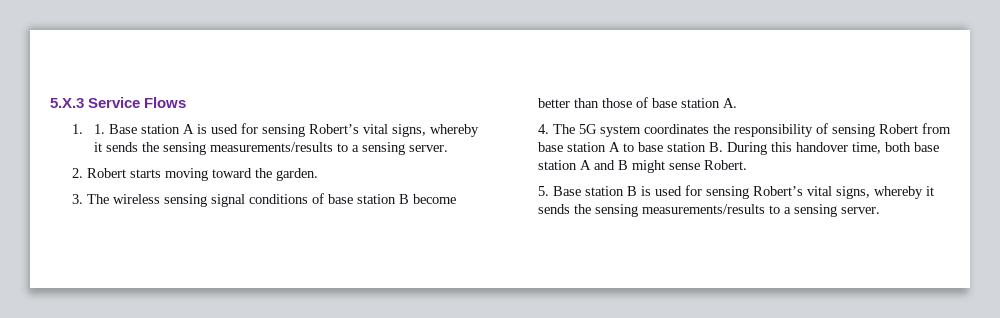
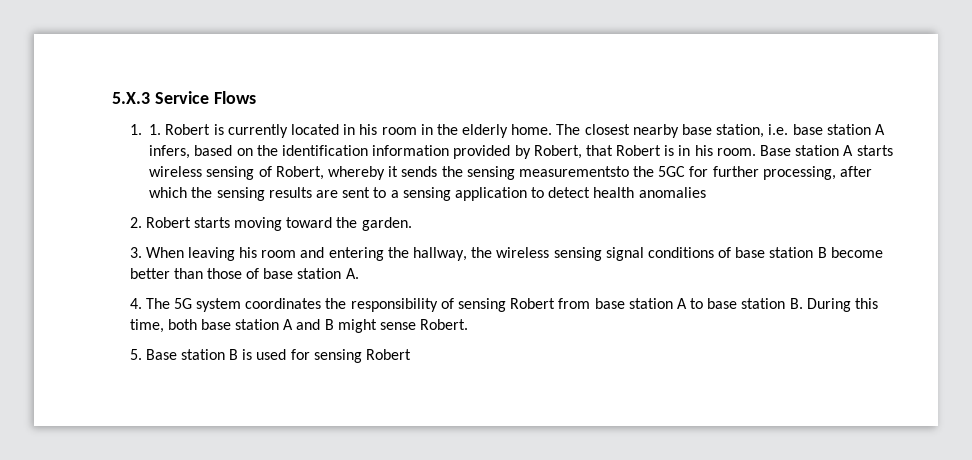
[108,123,479,137] [93,142,448,155] Base station A is used for sensing Robert’s vital signs, whereby it sends the sensing measurements/results to a sensing server. -> [165,124,885,138] [149,145,893,159] [149,166,873,180] [149,187,706,201] Robert is currently located in his room in the elderly home. The closest nearby base station, i.e. base station A infers, based on the identification information provided by Robert, that Robert is in his room. Base station A starts wireless sensing of Robert, whereby it sends the sensing measurementsto the 5GC for further processing, after which the sensing results are sent to a sensing application to detect health anomalies
[86,194,109,204] The -> [145,247,493,261] When leaving his room and entering the hallway, the
[795,142,848,152] handover -> (879, 303) none
[752,186,934,199] [537,204,880,217] Robert’s vital signs, whereby it sends the sensing measurements/results to a sensing server. -> [365,349,411,360] Robert

